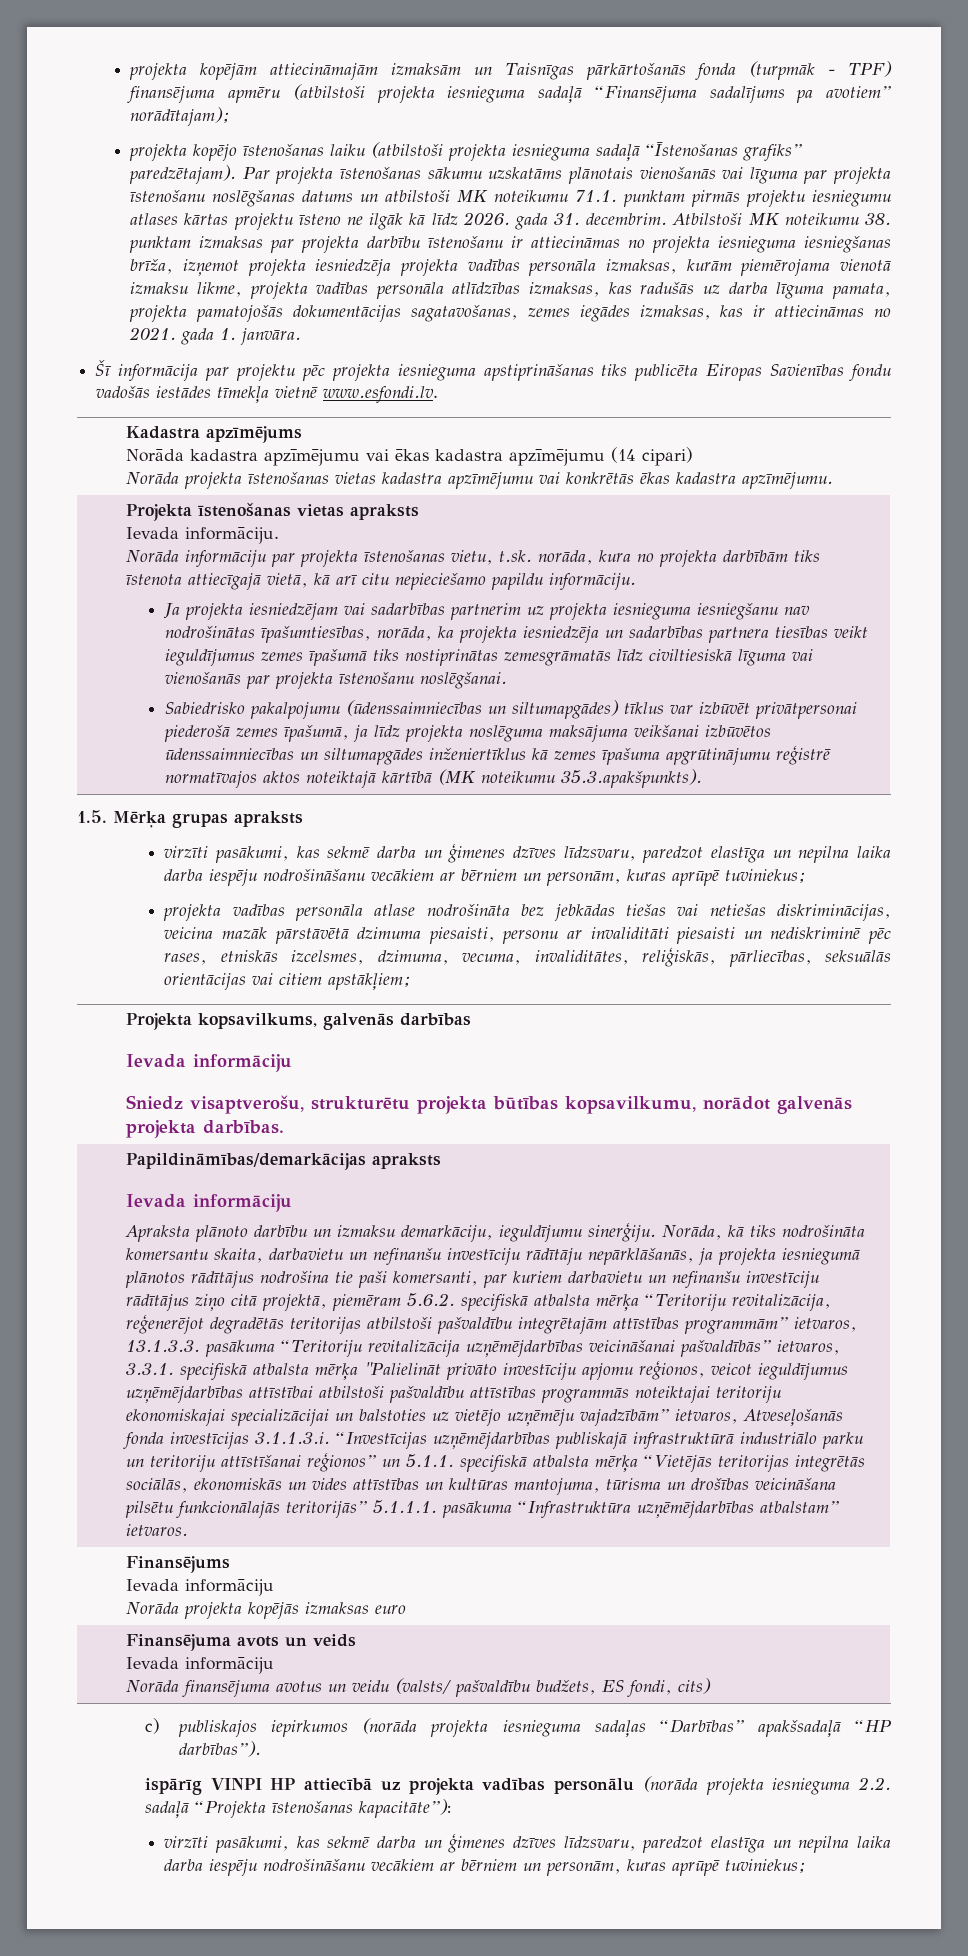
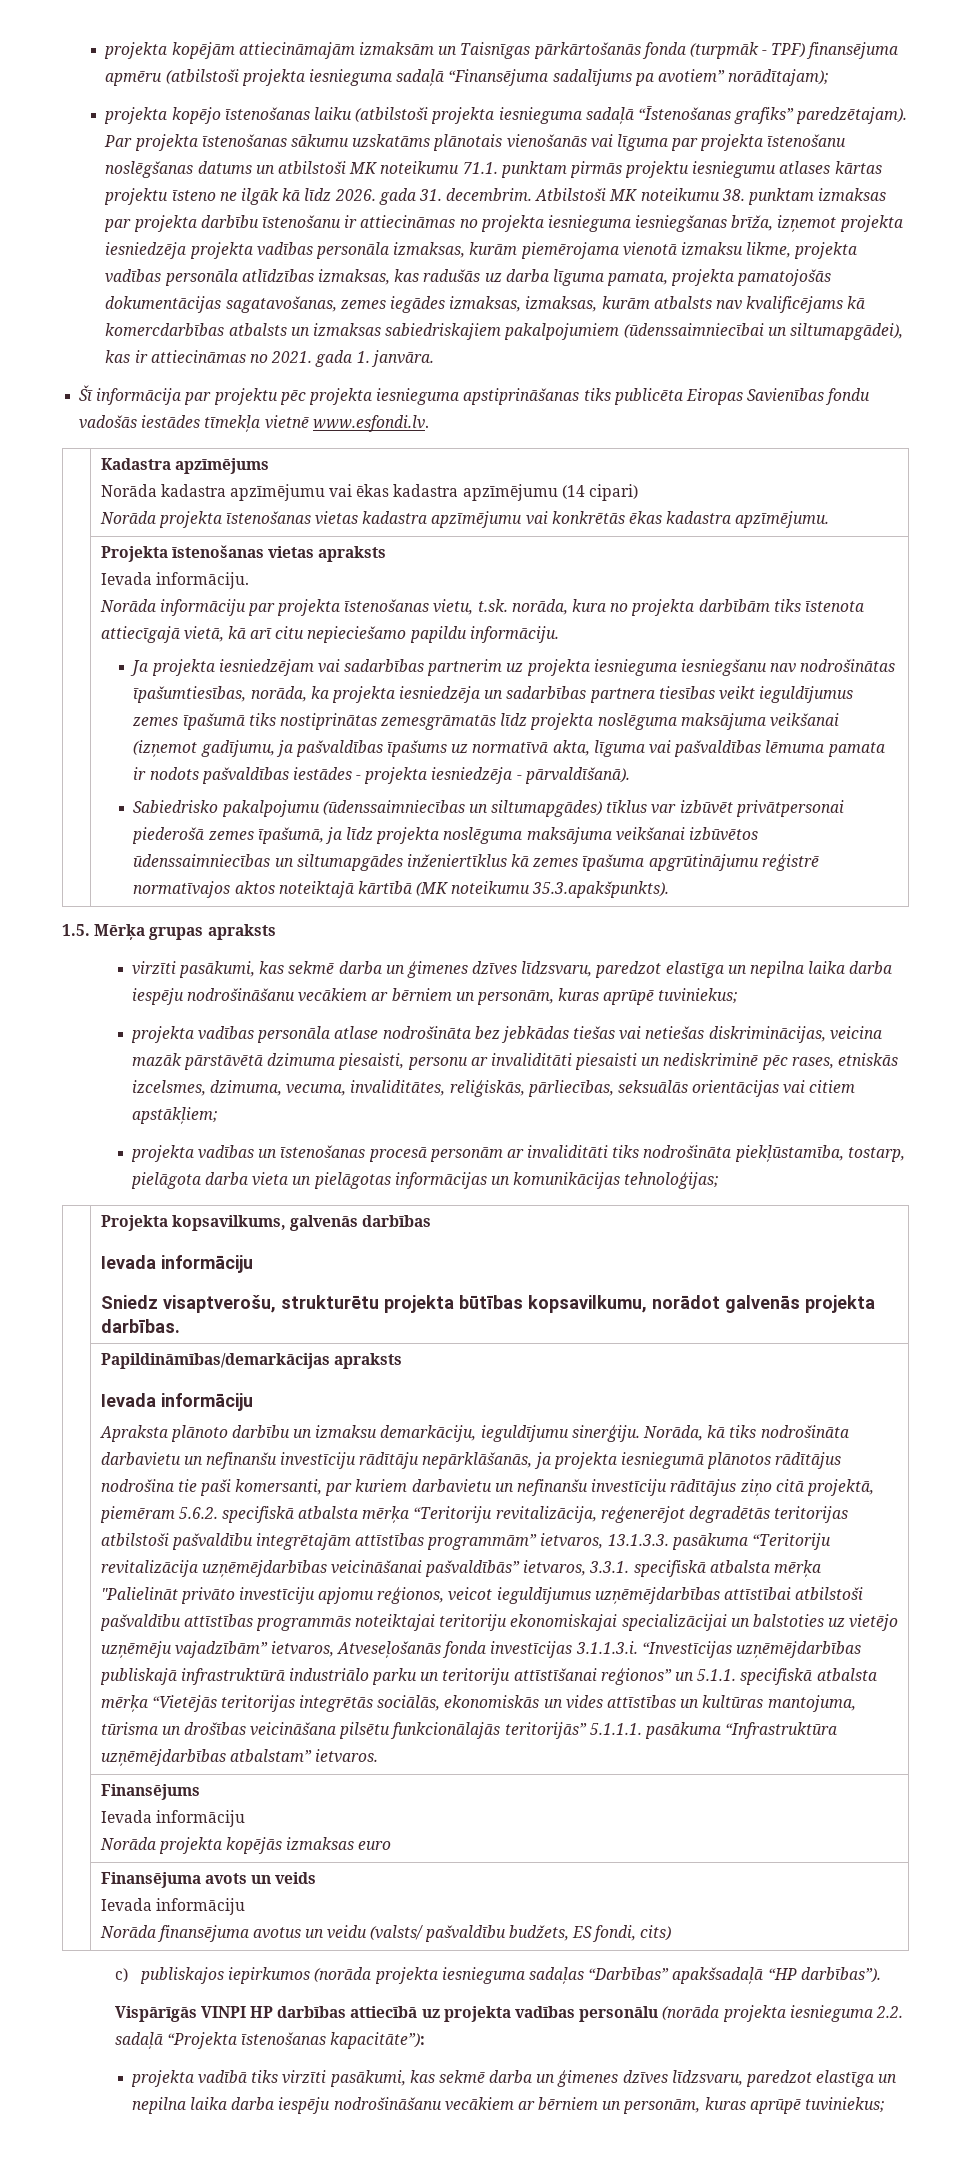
(711, 312) none -> [525,296,866,313] [105,323,903,340] izmaksas, kurām atbalsts nav kvalificējams kā komercdarbības atbalsts un izmaksas sabiedriskajiem pakalpojumiem (ūdenssaimniecībai un siltumapgādei),
[649,649,814,666] [165,672,508,689] civiltiesiskā līguma vai vienošanās par projekta īstenošanu noslēgšanai. -> [530,713,840,730] [133,740,885,757] [133,767,630,784] projekta noslēguma maksājuma veikšanai (izņemot gadījumu, ja pašvaldības īpašums uz normatīvā akta, līguma vai pašvaldības lēmuma pamata ir nodots pašvaldības iestādes - projekta iesniedzēja - pārvaldīšanā).
(412, 981) none -> [130,1145,905,1162] [130,1172,719,1189] // projekta vadības un īstenošanas procesā personām ar invaliditāti tiks nodrošināta piekļūstamība, tostarp, pielāgota darba vieta un pielāgotas informācijas un komunikācijas tehnoloģijas;
[125,1248,263,1263] komersantu skaita, -> (849, 1431) none
[145,1778,203,1795] ispārīg -> [114,2006,197,2022] Vispārīgās
(296, 1784) none -> [277,2006,347,2018] darbības
(452, 1808) none -> [130,2070,279,2087] projekta vadībā tiks

